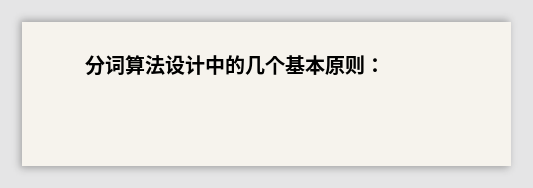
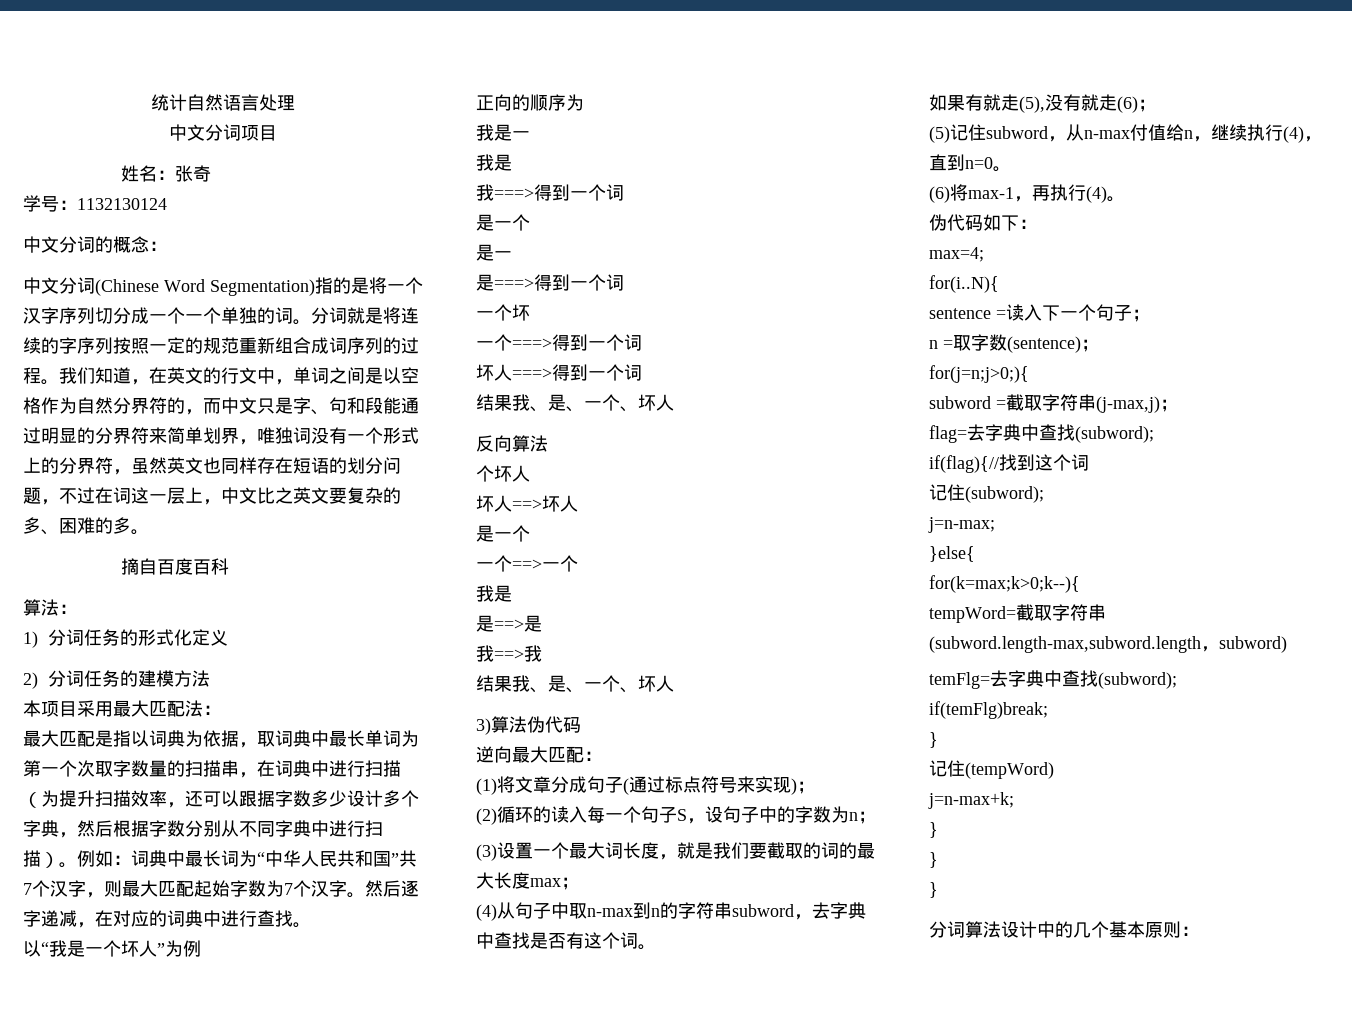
(85, 65) none -> [151,94,295,111] [169,124,277,141] [121,165,212,182] [23,195,167,212] [23,236,167,253] [23,277,423,296] [23,307,419,325] [23,337,419,354] [23,367,419,385] [23,397,419,415] [23,427,419,445] [23,457,401,475] [23,487,401,505] [23,517,149,535] [121,558,230,575] [23,599,77,616] [23,629,228,648] [23,670,210,689] [23,700,221,717] [23,730,419,748] [23,760,401,778] [23,790,419,808] [23,820,383,838] [23,850,417,868] [23,880,419,898] [23,910,311,928] [23,940,201,957] [476,94,584,111] [476,124,530,141] [476,154,512,171] [476,184,624,201] [476,214,530,231] [476,244,512,261] [476,274,624,291] [476,304,530,321] [476,334,642,351] [476,364,642,381] [476,394,674,412] [476,435,548,452] [476,465,530,482] [476,495,578,512] [476,525,530,542] [476,555,578,572] [476,585,512,602] [476,615,542,632] [476,645,542,662] [476,675,674,693] [476,716,581,735] [476,746,602,763] [476,776,815,795] [476,806,876,825] [476,842,875,861] [476,872,579,890] [476,902,866,921] [476,932,656,950] [929,94,1156,113] [929,124,1322,143] [929,154,1011,172] [929,184,1125,203] [929,214,1037,231] [929,247,984,262] [929,275,999,293] [929,304,1150,322] [929,334,1099,353] [929,365,1029,383] [929,394,1178,413] [929,424,1154,443] [929,454,1089,473] [929,484,1044,503] [928,517,995,533] [929,546,975,562] [929,575,1080,593] [929,604,1106,623] [929,636,1287,653] [929,670,1177,689] [929,701,1048,719] [929,732,938,748] [929,760,1054,779] [928,792,1014,809] [929,822,938,838] [929,852,938,868] [929,882,938,898] 统计自然语言处理 // 中文分词项目 // 姓名：张奇 // 学号：1132130124 // 中文分词的概念： // 中文分词(Chinese Word Segmentation)指的是将一个汉字序列切分成一个一个单独的词。分词就是将连续的字序列按照一定的规范重新组合成词序列的过程。我们知道，在英文的行文中，单词之间是以空格作为自然分界符的，而中文只是字、句和段能通过明显的分界符来简单划界，唯独词没有一个形式上的分界符，虽然英文也同样存在短语的划分问题，不过在词这一层上，中文比之英文要复杂的多、困难的多。 // 摘自百度百科 // 算法： // 1)分词任务的形式化定义 // 2)分词任务的建模方法 // 本项目采用最大匹配法： // 最大匹配是指以词典为依据，取词典中最长单词为第一个次取字数量的扫描串，在词典中进行扫描（为提升扫描效率，还可以跟据字数多少设计多个字典，然后根据字数分别从不同字典中进行扫描）。例如：词典中最长词为“中华人民共和国”共7个汉字，则最大匹配起始字数为7个汉字。然后逐字递减，在对应的词典中进行查找。 // 以“我是一个坏人”为例 // 正向的顺序为 // 我是一 // 我是 // 我===>得到一个词 // 是一个 // 是一 // 是===>得到一个词 // 一个坏 // 一个===>得到一个词 // 坏人===>得到一个词 // 结果我、是、一个、坏人 // 反向算法 // 个坏人 // 坏人==>坏人 // 是一个 // 一个==>一个 // 我是 // 是==>是 // 我==>我 // 结果我、是、一个、坏人 // 3)算法伪代码 // 逆向最大匹配： // (1)将文章分成句子(通过标点符号来实现)； // (2)循环的读入每一个句子S，设句子中的字数为n； // (3)设置一个最大词长度，就是我们要截取的词的最大长度max； // (4)从句子中取n-max到n的字符串subword，去字典中查找是否有这个词。 // 如果有就走(5),没有就走(6)； // (5)记住subword，从n-max付值给n，继续执行(4)，直到n=0。 // (6)将max-1，再执行(4)。 // 伪代码如下： // max=4; // for(i..N){ // sentence =读入下一个句子； // n =取字数(sentence)； // for(j=n;j>0;){ // subword =截取字符串(j-max,j)； // flag=去字典中查找(subword); // if(flag){//找到这个词 // 记住(subword); // j=n-max; // }else{ // for(k=max;k>0;k--){ // tempWord=截取字符串(subword.length-max,subword.length，subword) // temFlg=去字典中查找(subword); // if(temFlg)break; // } // 记住(tempWord) // j=n-max+k; // } // } // } //

